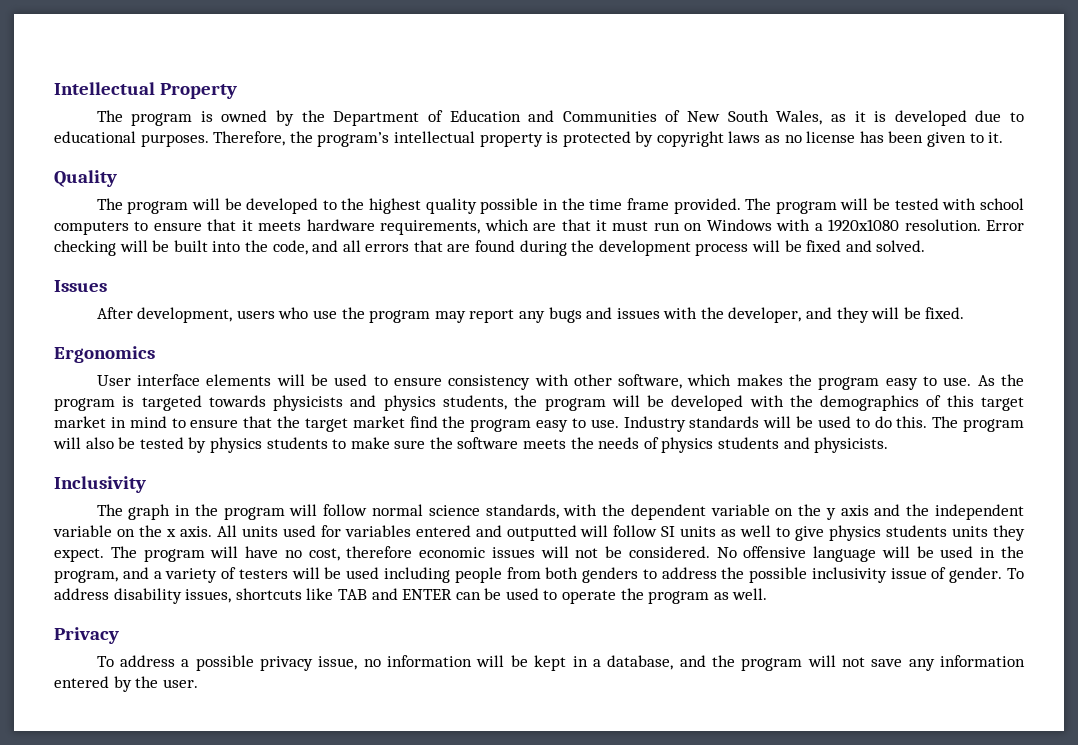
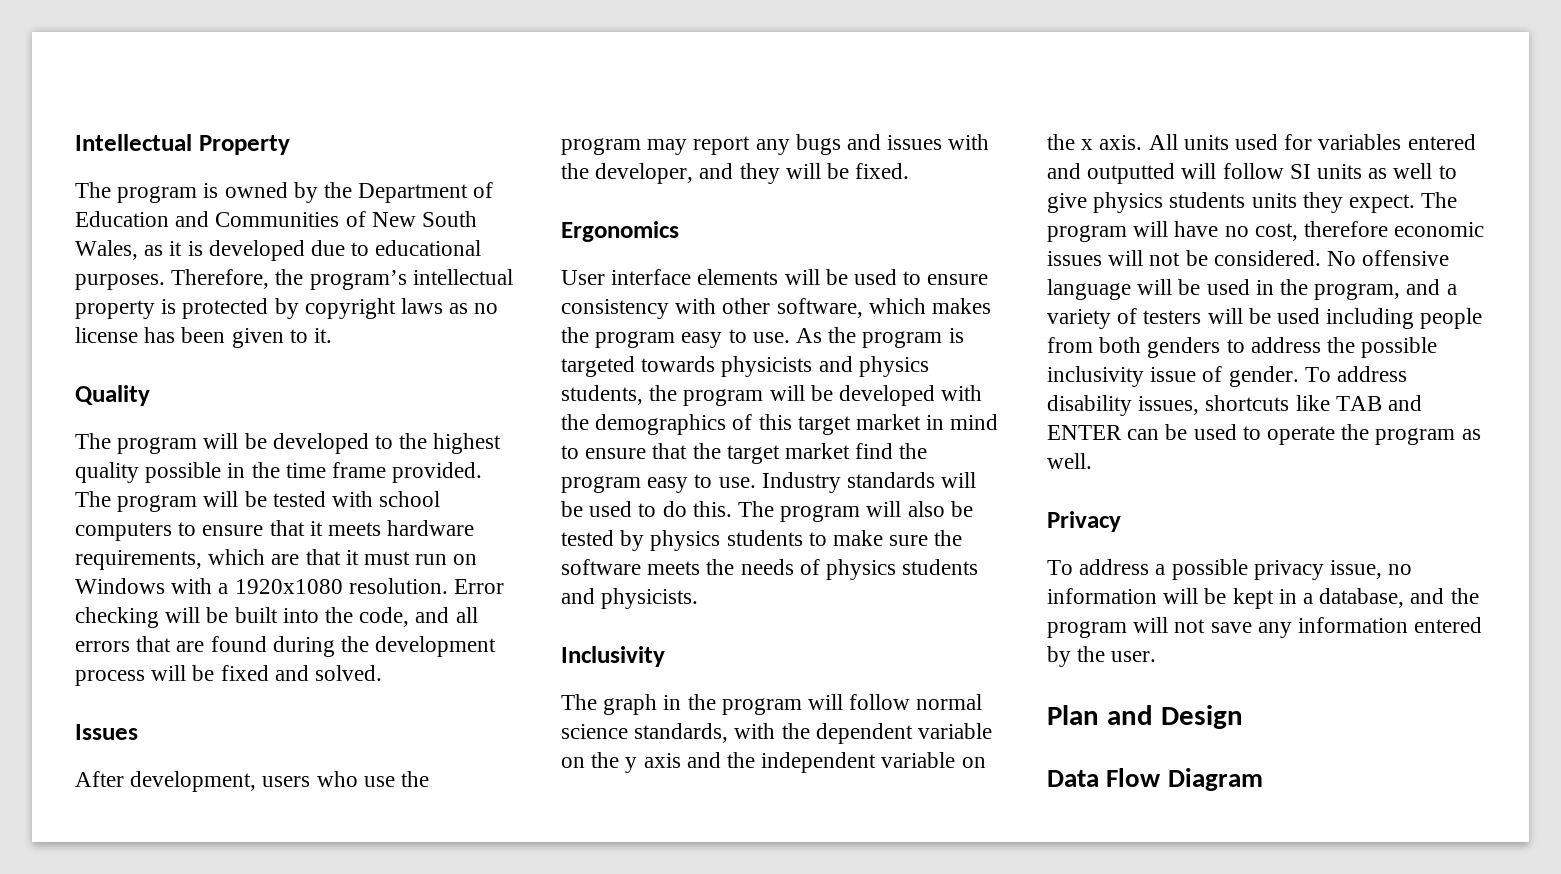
(198, 683) none -> [1047,705,1243,729] [1047,768,1263,791] // Plan and Design // Data Flow Diagram

